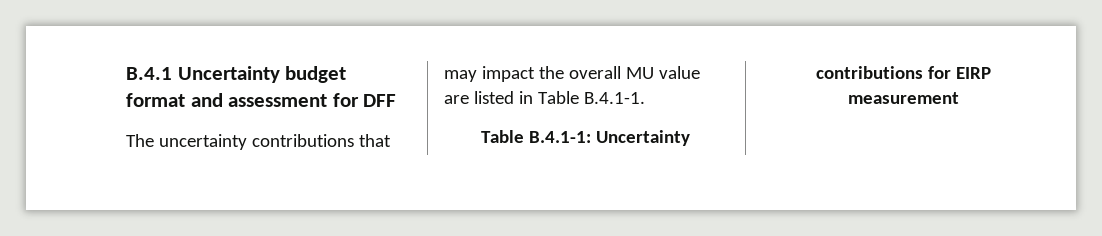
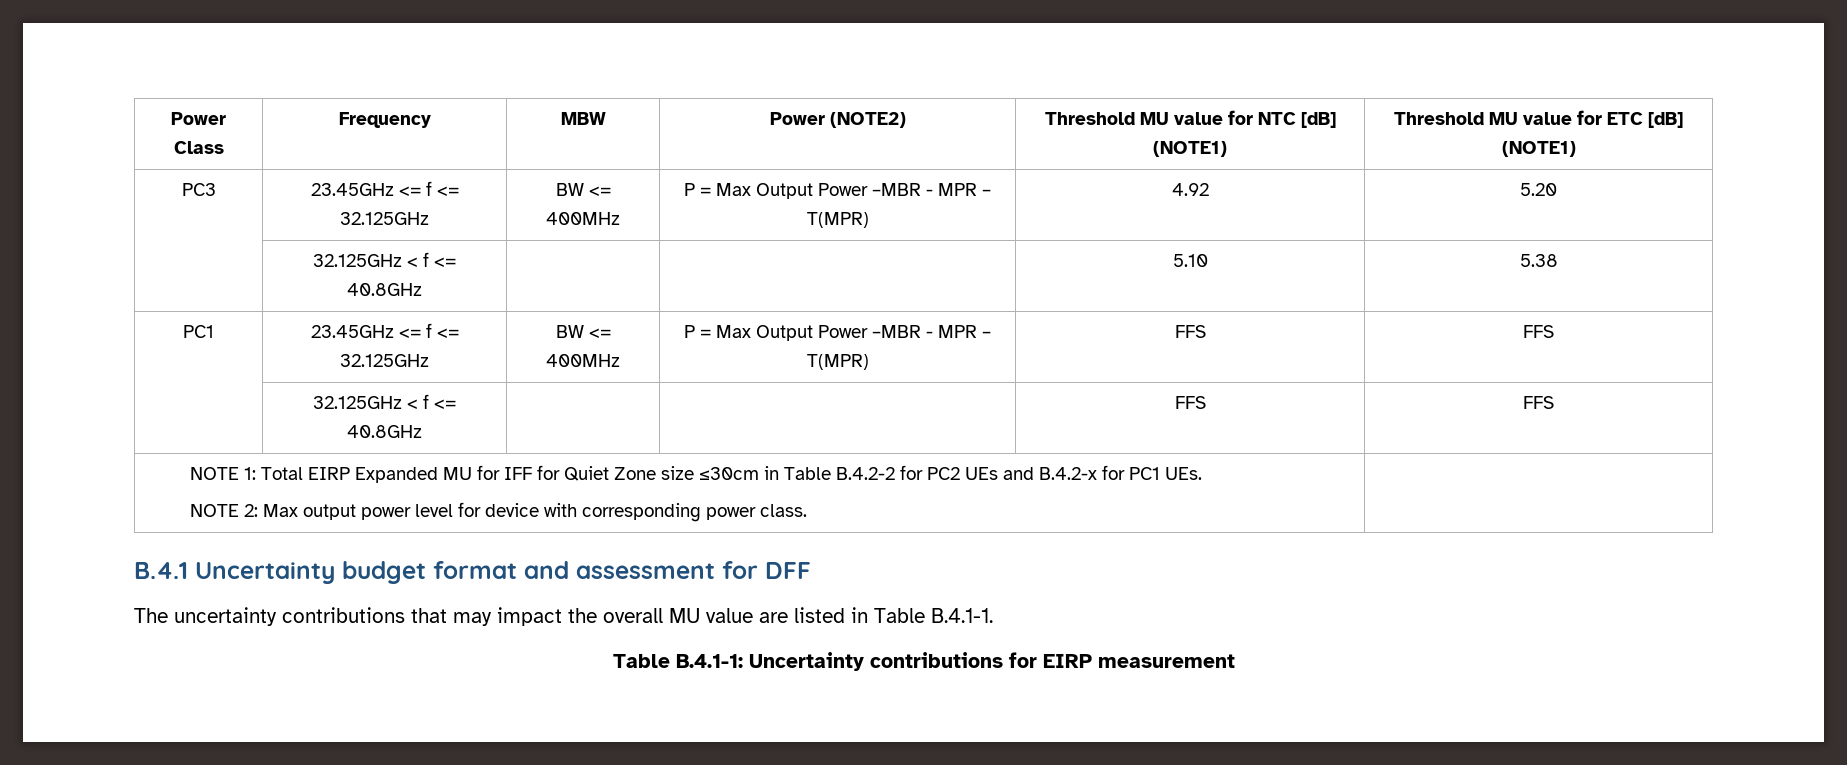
(126, 73) none -> [171,112,226,125] [173,141,224,154] [338,112,431,128] [560,112,606,125] [769,112,906,128] [1044,110,1336,128] [1153,141,1227,157] [1394,110,1683,128] [1501,141,1576,157] [181,183,216,196] [310,181,459,196] [340,212,429,225] [555,183,611,196] [546,212,620,225] [684,183,991,199] [806,212,869,228] [1171,183,1209,196] [1520,183,1557,196] [313,252,456,267] [347,283,422,296] [1172,254,1208,267] [1519,254,1558,267] [183,325,214,338] [310,323,459,338] [340,354,429,367] [555,325,611,338] [546,354,620,367] [684,325,991,341] [806,354,869,370] [1174,325,1206,338] [1523,325,1554,338] [313,394,456,409] [347,425,422,438] [1174,396,1206,409] [1523,396,1554,409] [190,465,1203,483] [190,502,808,522] Power Class | Frequency | MBW | Power (NOTE2) | Threshold MU value for NTC [dB] (NOTE1) | Threshold MU value for ETC [dB] (NOTE1) // PC3 | 23.45GHz <= f <= 32.125GHz | BW <= 400MHz | P = Max Output Power –MBR - MPR – T(MPR) | 4.92 | 5.20 // | 32.125GHz < f <= 40.8GHz | | | 5.10 | 5.38 // PC1 | 23.45GHz <= f <= 32.125GHz | BW <= 400MHz | P = Max Output Power –MBR - MPR – T(MPR) | FFS | FFS // | 32.125GHz < f <= 40.8GHz | | | FFS | FFS // NOTE 1: Total EIRP Expanded MU for IFF for Quiet Zone size ≤30cm in Table B.4.2-2 for PC2 UEs and B.4.2-x for PC1 UEs. // NOTE 2: Max output power level for device with corresponding power class. | //

